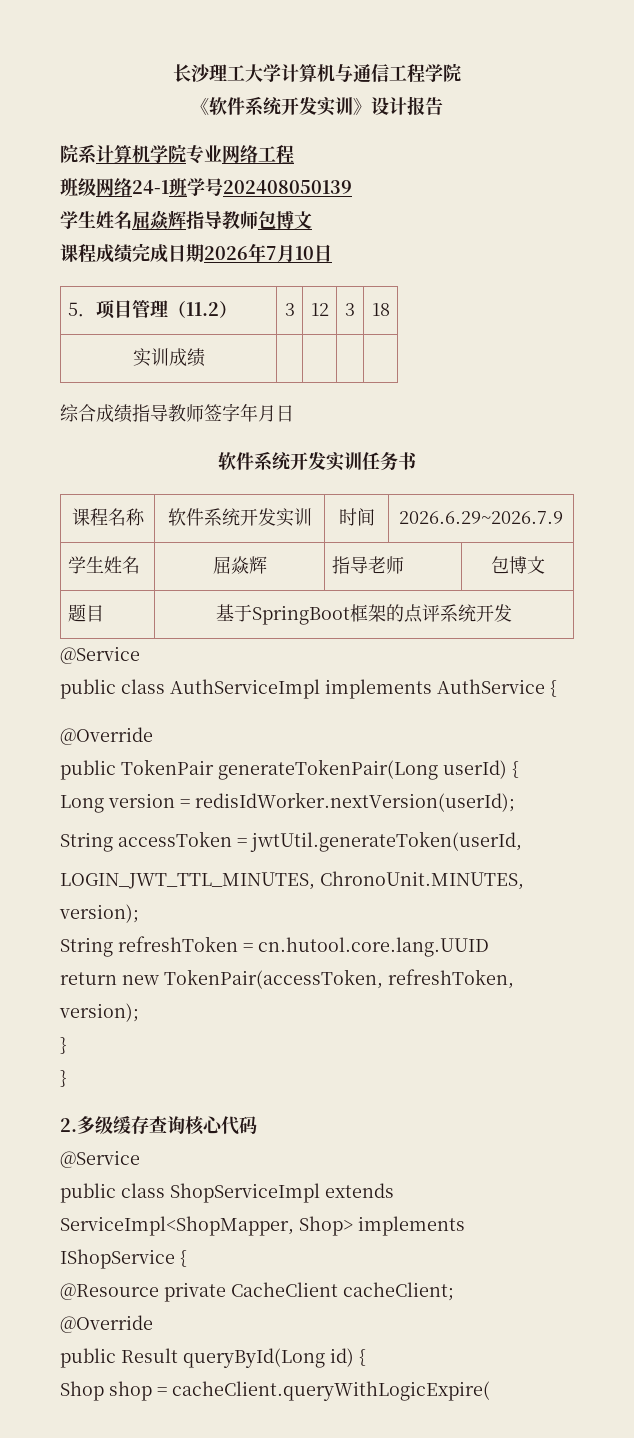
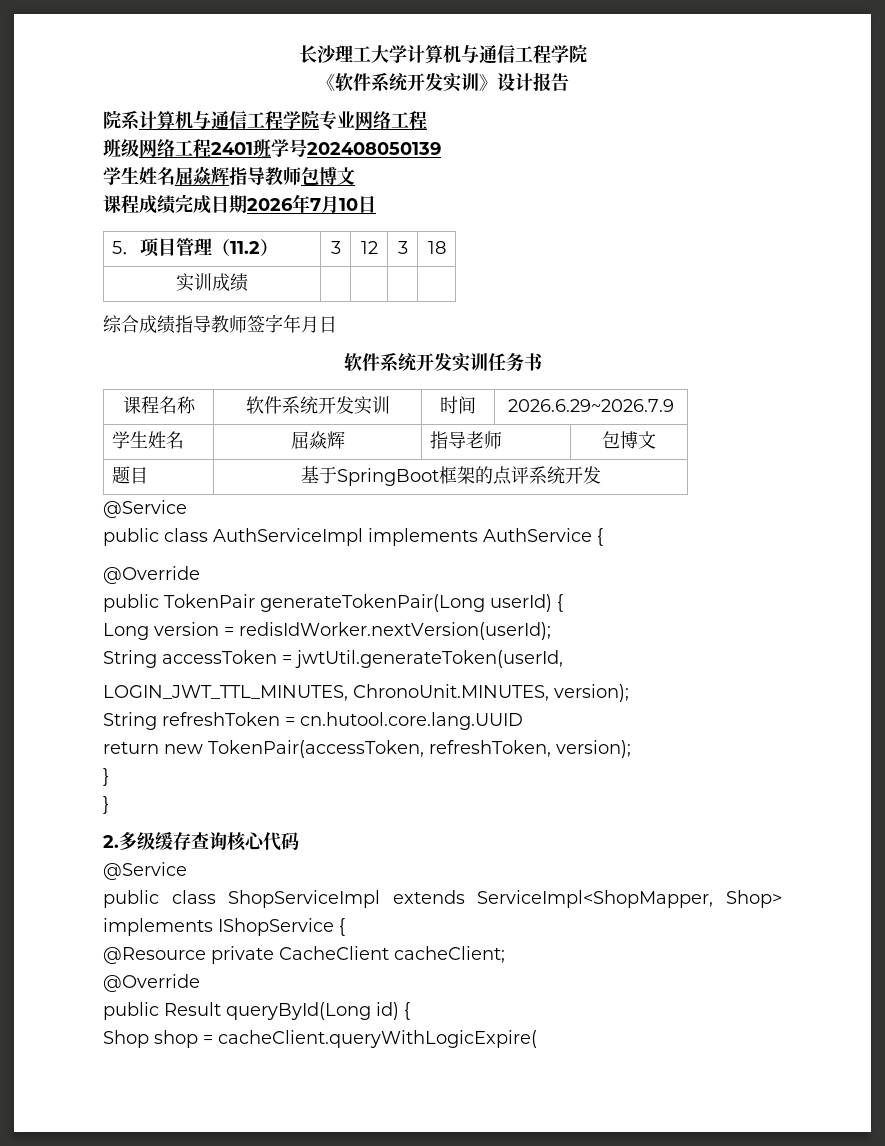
(150, 154) none -> [193,111,283,130] 与通信工程
[132,180,169,194] 24-1 -> [175,139,253,158] 工程2401

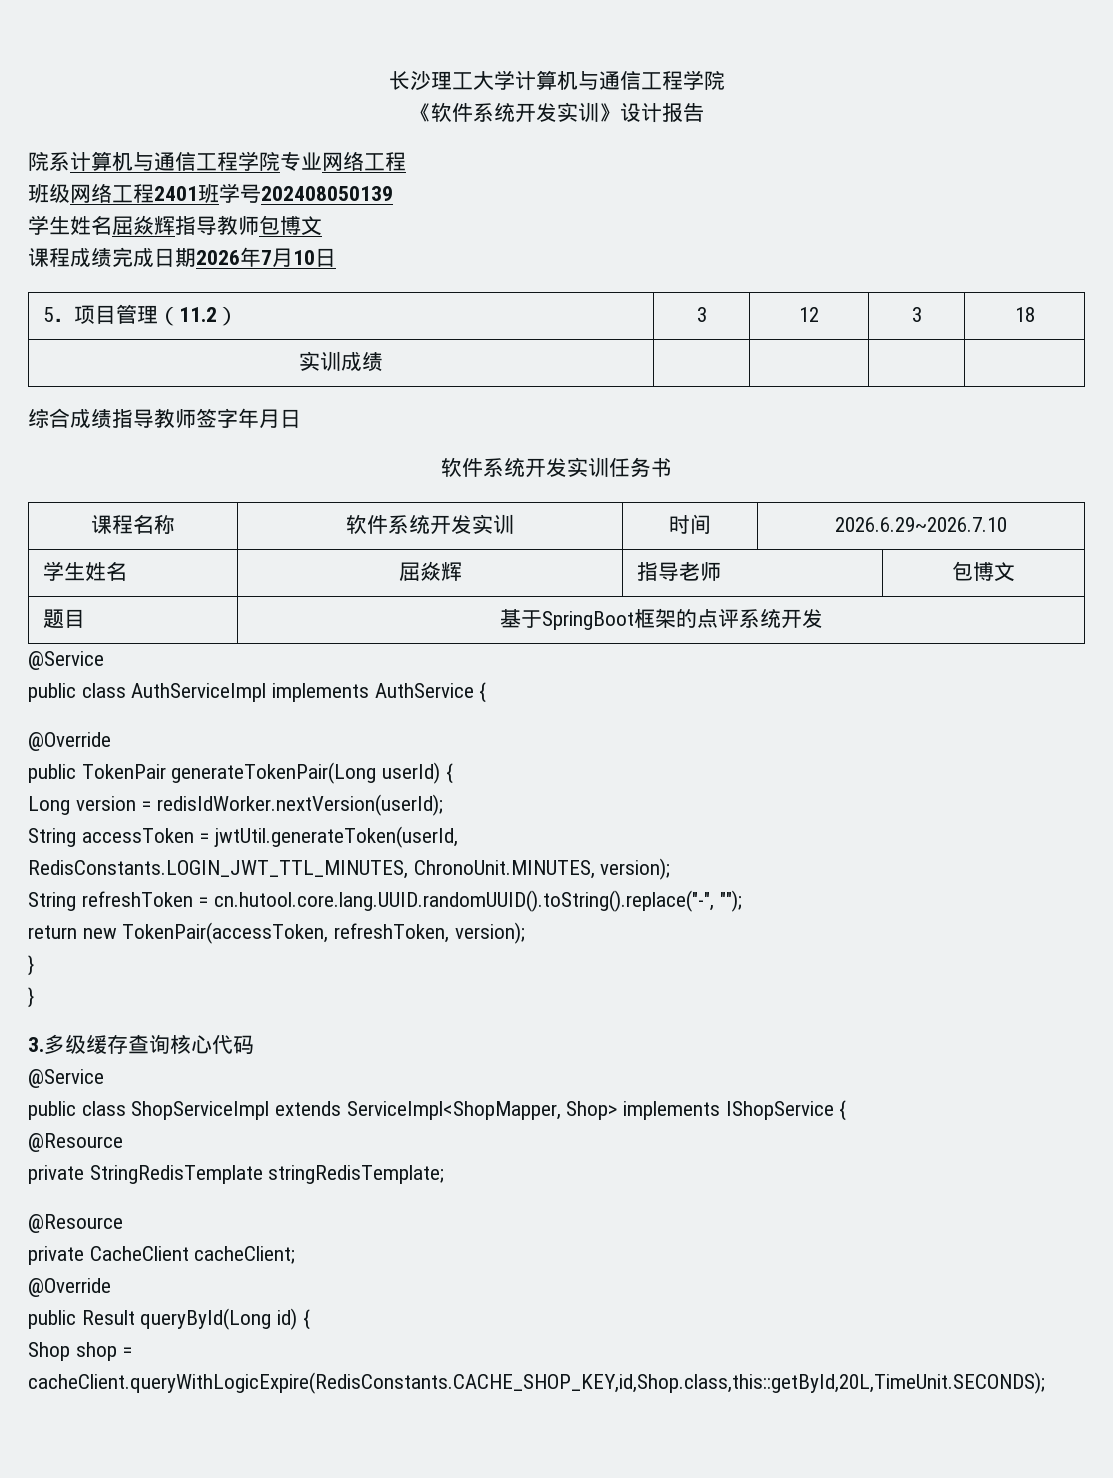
[508,399,674,412] 2026.6.29~2026.7.9 -> [835,517,1007,532] 2026.6.29~2026.7.10
[103,685,348,701] LOGIN_JWT_TTL_MINUTES, -> [28,860,408,879] RedisConstants.LOGIN_JWT_TTL_MINUTES,
[300,712,523,730] cn.hutool.core.lang.UUID -> [214,890,742,912] cn.hutool.core.lang.UUID.randomUUID().toString().replace("-", "");
[103,835,119,848] 2. -> [28,1037,44,1052] 3.
(206, 955) none -> [28,1165,445,1184] [28,1214,123,1233] // private StringRedisTemplate stringRedisTemplate; // @Resource //
[218,1030,537,1048] cacheClient.queryWithLogicExpire( -> [28,1372,1045,1394] cacheClient.queryWithLogicExpire(RedisConstants.CACHE_SHOP_KEY,id,Shop.class,this::getById,20L,TimeUnit.SECONDS);

